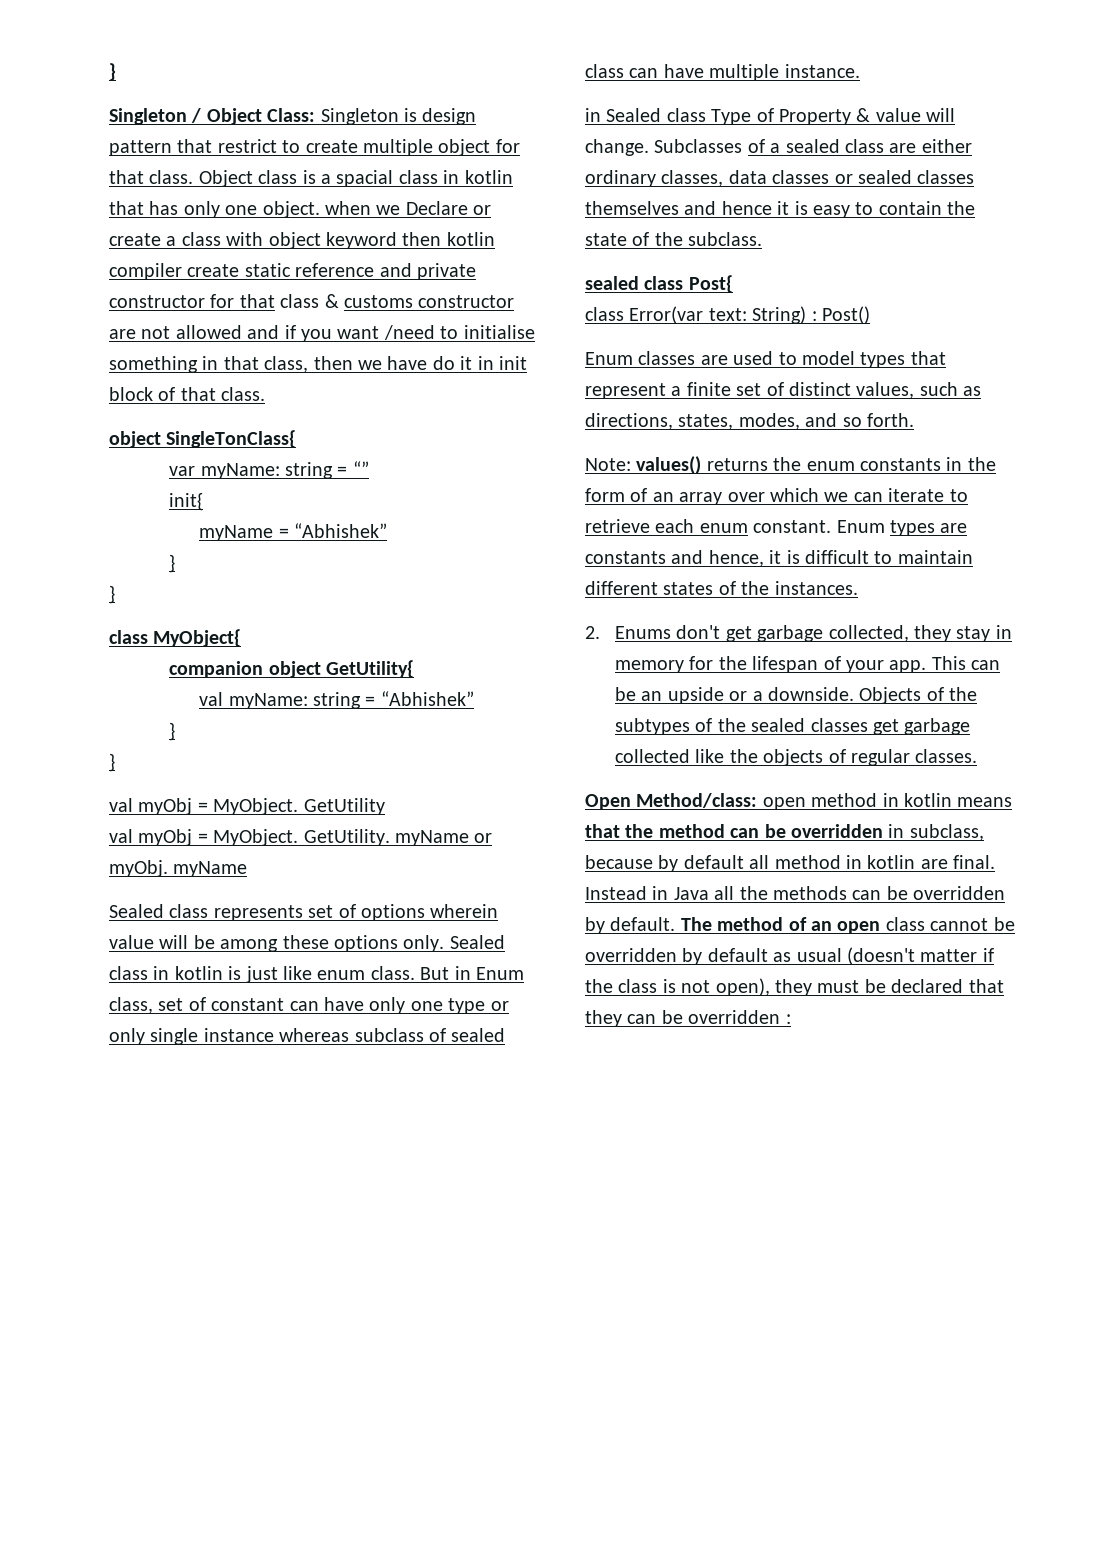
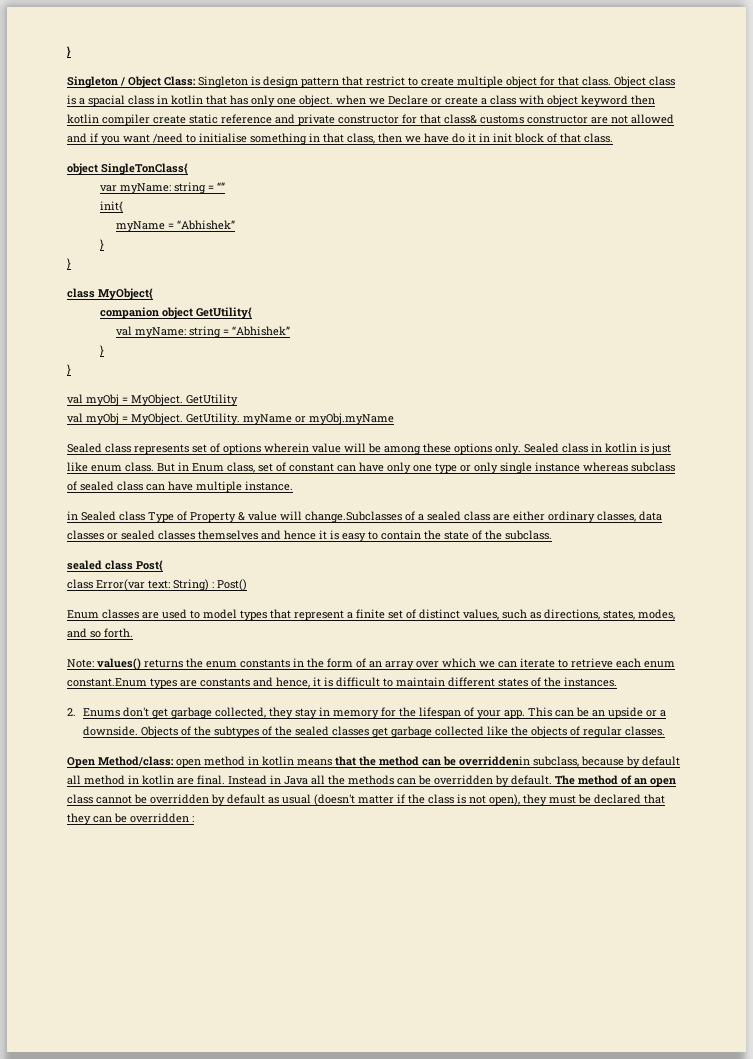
[280,294,339,308] class & -> [444,114,477,124] class&
[109,860,248,877] myObj. myName -> [309,413,394,425] myObj.myName
[585,139,743,156] change. Subclasses -> [305,511,402,523] change.Subclasses
[753,520,885,533] constant. Enum -> [67,678,147,687] constant.Enum
[791,824,905,838] overridden in -> [459,756,530,766] overriddenin

